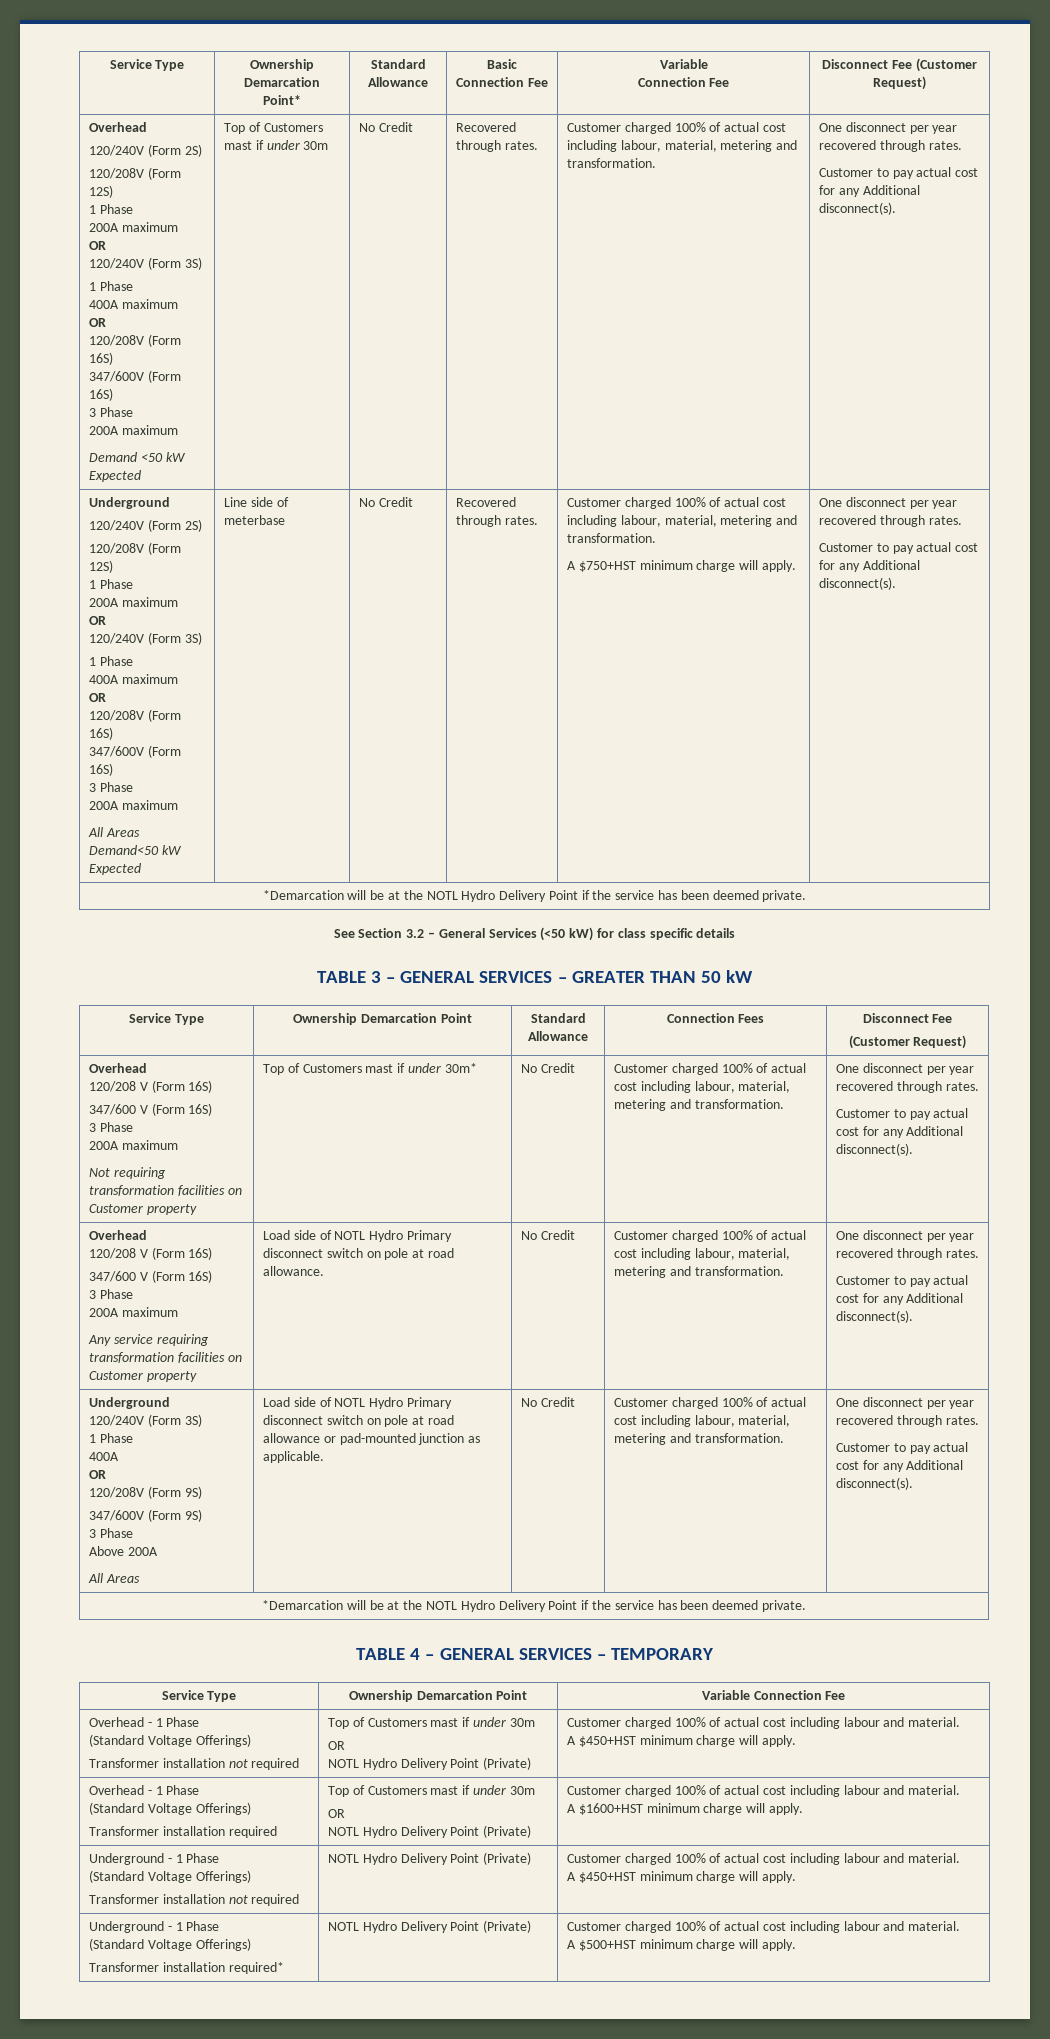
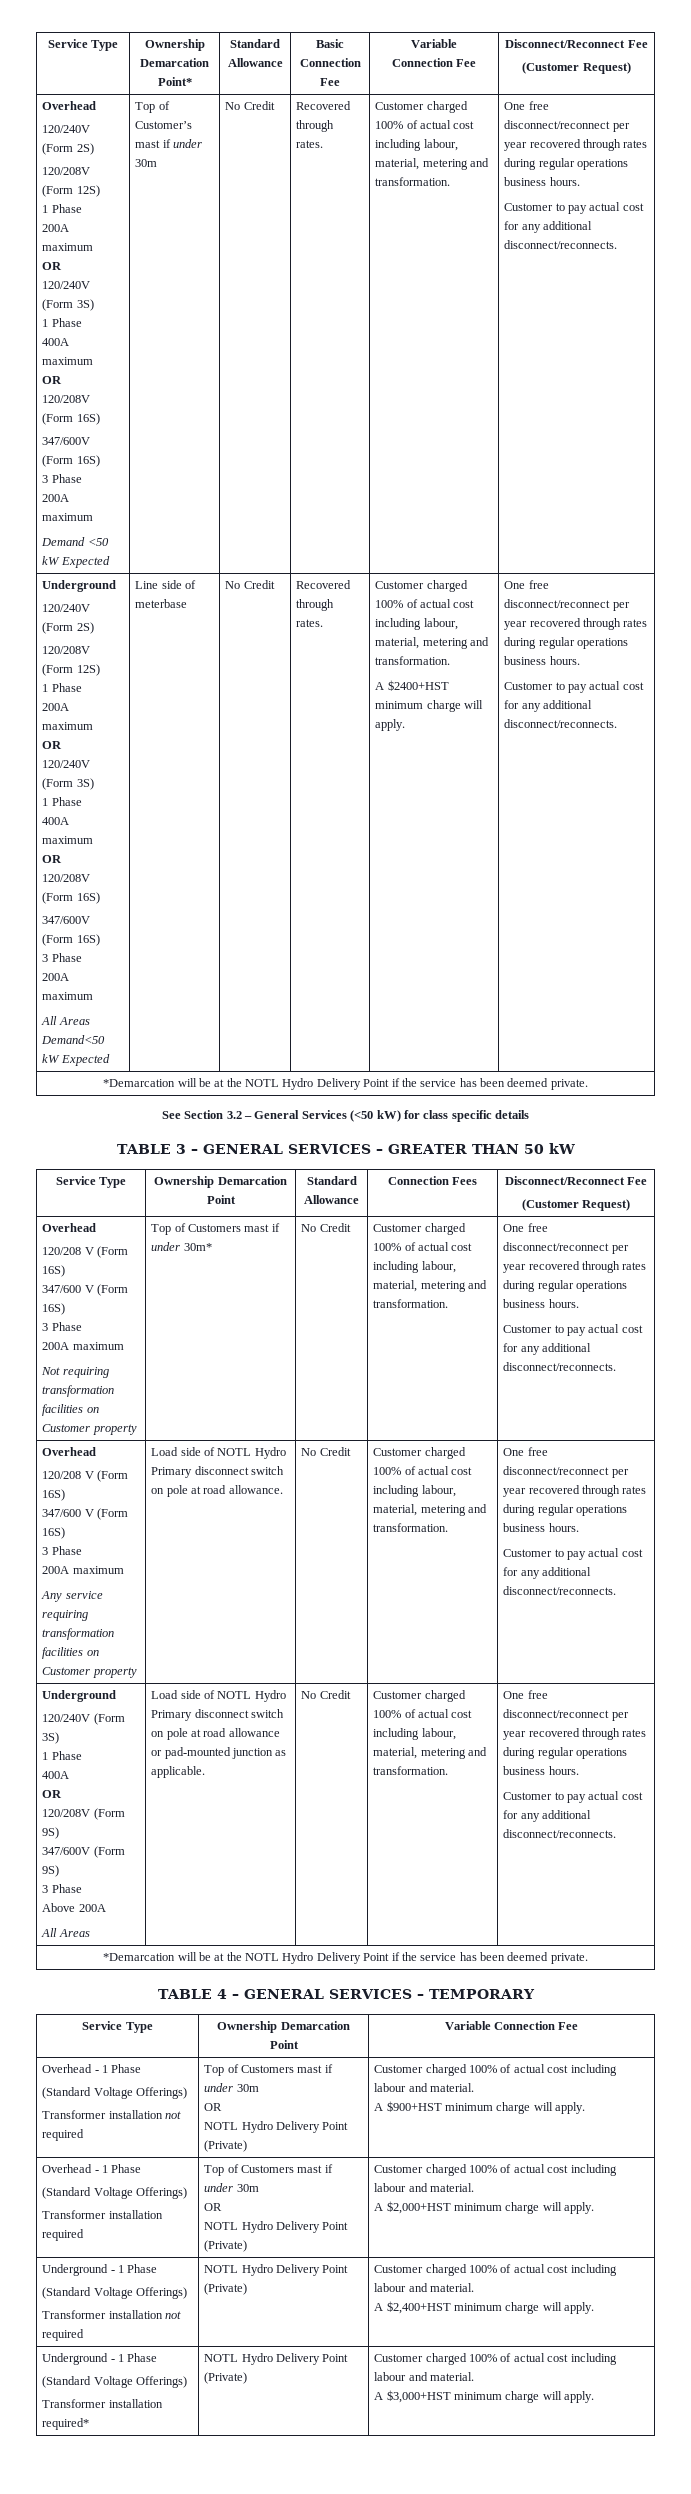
[822,59,912,69] Disconnect Fee -> [505,39,648,48] Disconnect/Reconnect Fee //
[263,123,323,132] Customers -> [135,121,193,129] Customer’s
[845,122,958,134] [819,140,962,152] [819,167,979,179] [819,185,920,197] [819,202,897,215] disconnect per year recovered through rates. // Customer to pay actual cost for any Additional disconnect(s). -> [528,101,549,110] [504,120,630,132] [504,139,648,151] [504,158,629,170] [504,177,580,186] [504,202,644,214] [504,221,593,233] [504,240,618,249] free disconnect/reconnect per year recovered through rates during regular operations business hours. // Customer to pay actual cost for any additional disconnect/reconnects.
[578,561,636,572] $750+HST -> [387,680,449,691] $2400+HST
[845,497,958,509] [819,515,962,527] [819,542,979,554] [819,560,920,572] [819,577,897,590] disconnect per year recovered through rates. // Customer to pay actual cost for any Additional disconnect(s). -> [528,580,549,589] [504,599,630,611] [504,618,648,630] [504,637,629,649] [504,656,580,665] [504,681,644,693] [504,700,593,712] [504,719,618,728] free disconnect/reconnect per year recovered through rates during regular operations business hours. // Customer to pay actual cost for any additional disconnect/reconnects.
[862,1013,929,1023] Disconnect -> [504,1176,625,1185] Disconnect/Reconnect
[862,1063,975,1075] [836,1081,979,1093] [836,1108,969,1120] [836,1126,964,1138] [836,1143,914,1156] disconnect per year recovered through rates. // Customer to pay actual cost for any Additional disconnect(s). -> [527,1223,548,1232] [503,1242,629,1254] [503,1261,647,1273] [503,1280,628,1292] [503,1299,579,1308] [503,1324,643,1336] [503,1343,592,1355] [503,1362,617,1371] free disconnect/reconnect per year recovered through rates during regular operations business hours. // Customer to pay actual cost for any additional disconnect/reconnects.
[862,1230,975,1242] [836,1248,979,1260] [836,1275,969,1287] [836,1293,964,1305] [836,1310,914,1323] disconnect per year recovered through rates. // Customer to pay actual cost for any Additional disconnect(s). -> [527,1447,548,1456] [503,1466,629,1478] [503,1485,647,1497] [503,1504,628,1516] [503,1523,579,1532] [503,1548,643,1560] [503,1567,592,1579] [503,1586,617,1595] free disconnect/reconnect per year recovered through rates during regular operations business hours. // Customer to pay actual cost for any additional disconnect/reconnects.
[862,1397,975,1409] [836,1415,979,1427] [836,1442,969,1454] [836,1460,964,1472] [836,1477,914,1490] disconnect per year recovered through rates. // Customer to pay actual cost for any Additional disconnect(s). -> [527,1690,548,1699] [503,1709,629,1721] [503,1728,647,1740] [503,1747,628,1759] [503,1766,579,1775] [503,1791,643,1803] [503,1810,592,1822] [503,1829,617,1838] free disconnect/reconnect per year recovered through rates during regular operations business hours. // Customer to pay actual cost for any additional disconnect/reconnects.
[578,1736,636,1747] $450+HST -> [386,2101,442,2112] $900+HST
[578,1803,643,1815] $1600+HST -> [386,2201,451,2214] $2,000+HST
[578,1872,636,1883] $450+HST -> [386,2301,451,2314] $2,400+HST
[578,1940,636,1951] $500+HST -> [386,2390,451,2403] $3,000+HST

